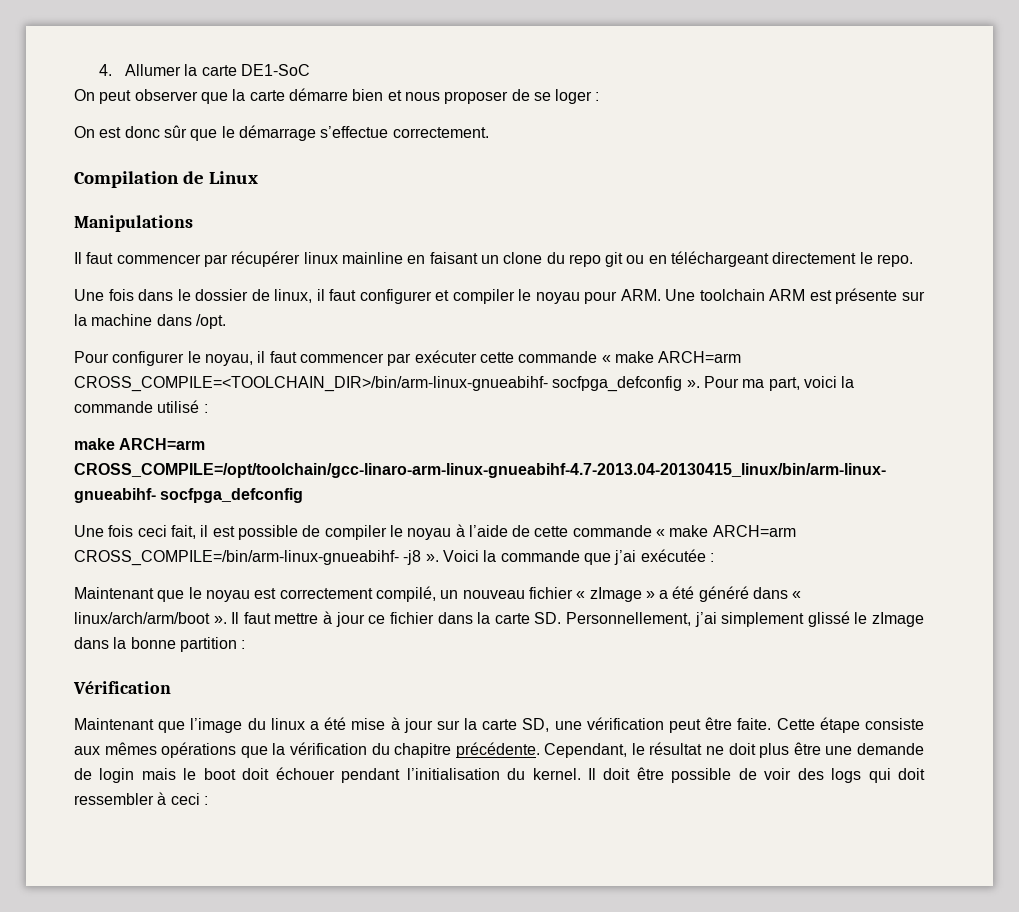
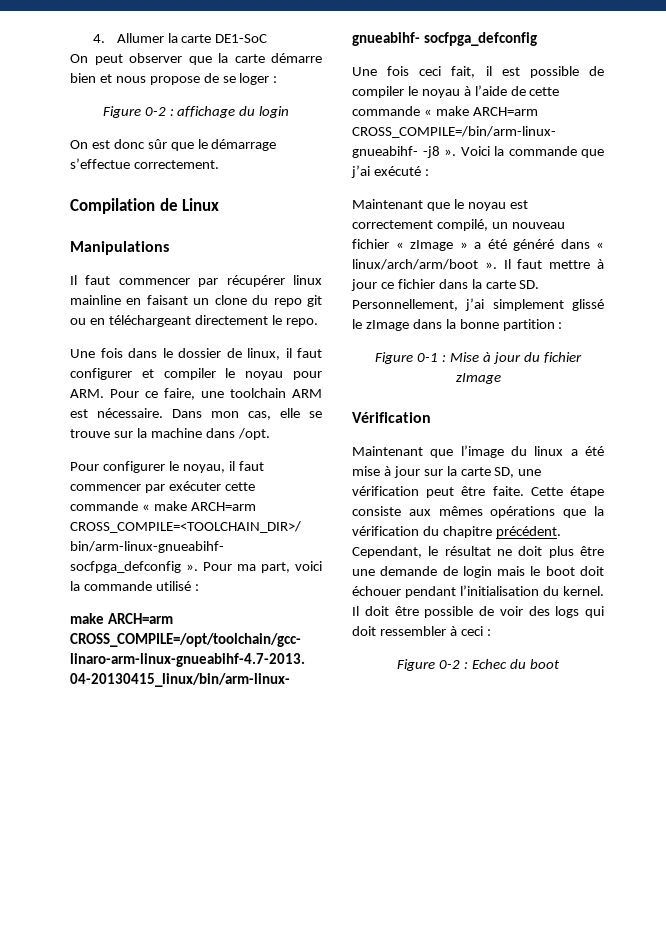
[444,91,509,104] proposer -> [149,76,200,85] propose
(600, 96) none -> [102,106,290,118] // Figure 0-2 : affichage du login
[665,288,898,304] Une toolchain ARM est présente -> [110,388,322,400] [70,408,322,420] [70,429,110,438] Pour ce faire, une toolchain ARM est nécessaire. Dans mon cas, elle se trouve
[640,549,706,562] exécutée -> [373,166,421,176] exécuté
(246, 644) none -> [375,352,582,364] [455,373,501,384] // Figure 0-1 : Mise à jour du fichier zImage
[455,742,540,758] précédente. -> [495,526,561,538] précédent.
(208, 800) none -> [397,659,560,671] // Figure 0-2 : Echec du boot

